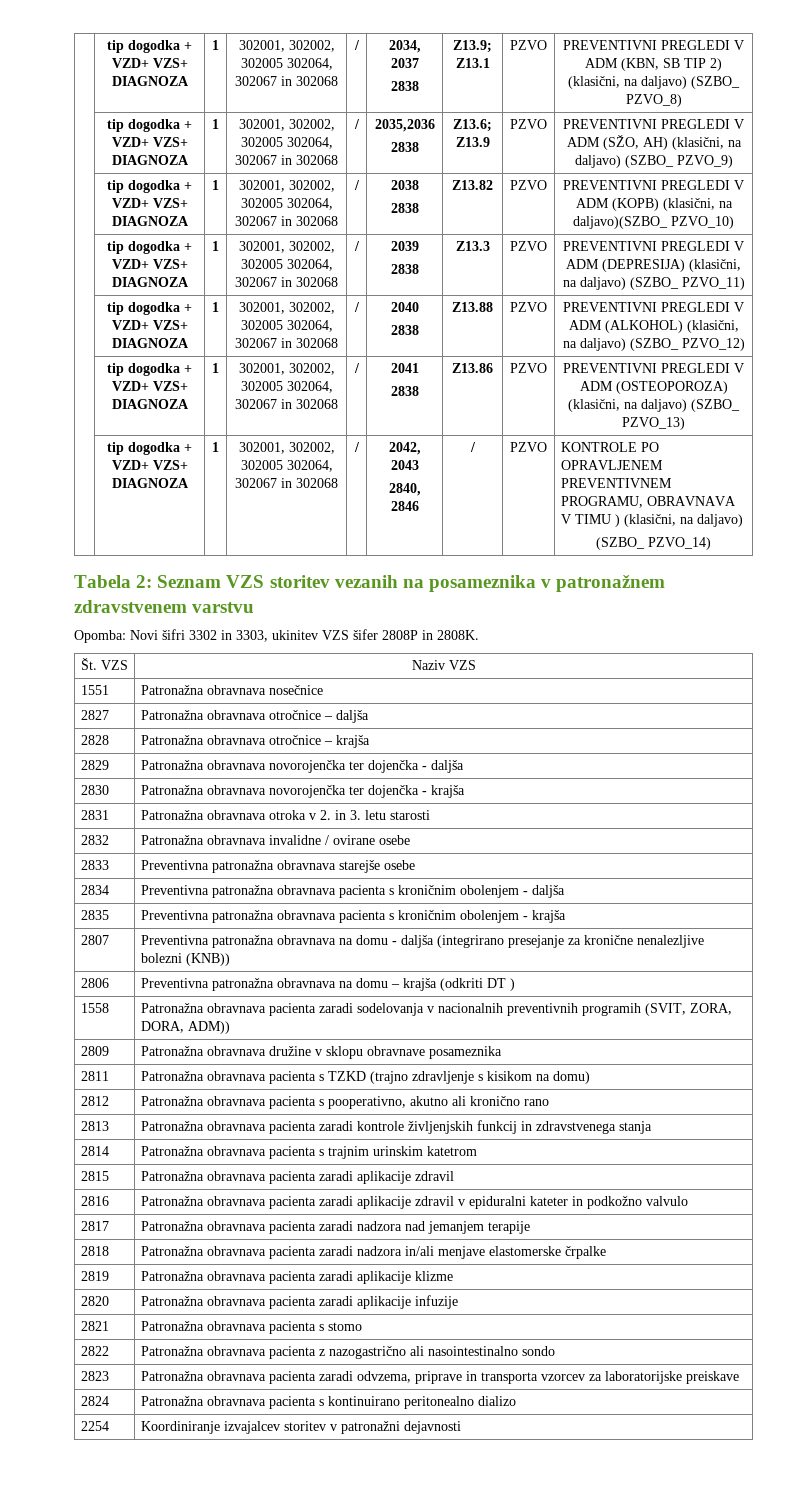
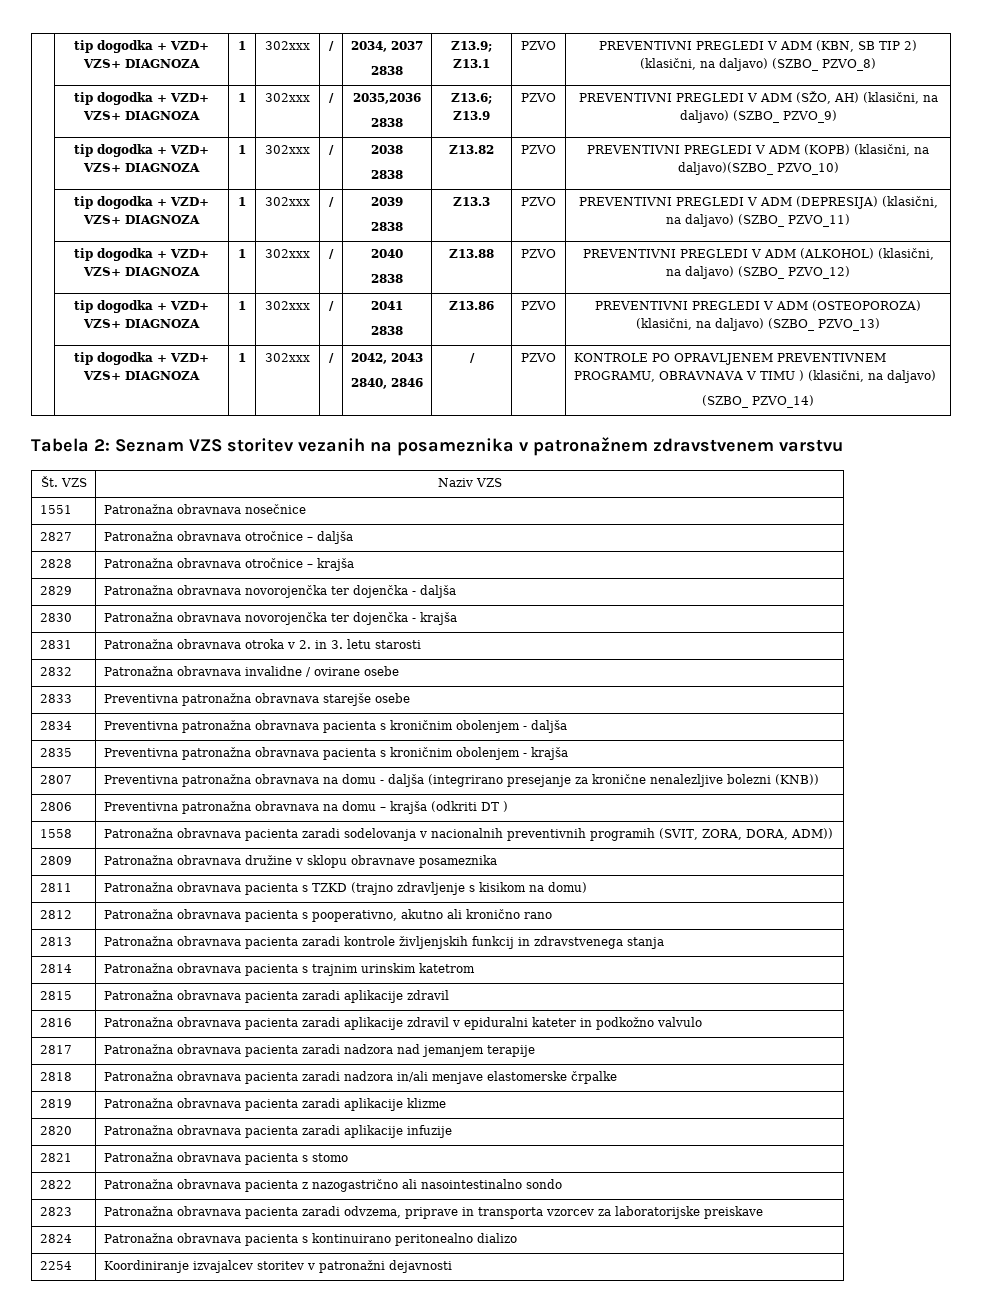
[107,40,192,53] [111,58,188,68] [111,76,189,86] [212,40,219,50] [238,40,335,52] [240,58,333,70] [235,76,338,86] | tip dogodka + VZD+ VZS+ DIAGNOZA | 1 | 302001, 302002, 302005 302064, 302067 in 302068 -> [74,40,209,53] [83,59,200,68] [238,41,246,50] [265,41,310,50] | tip dogodka + VZD+ VZS+ DIAGNOZA | 1 | 302xxx
[238,119,335,131] [240,137,333,149] [235,155,338,165] 302001, 302002, 302005 302064, 302067 in 302068 -> [265,93,310,102] 302xxx
[238,180,335,192] [240,198,333,210] [235,216,338,226] 302001, 302002, 302005 302064, 302067 in 302068 -> [265,145,310,154] 302xxx
[238,241,335,253] [240,259,333,271] [235,277,338,287] 302001, 302002, 302005 302064, 302067 in 302068 -> [265,197,310,206] 302xxx
[238,302,335,314] [240,320,333,332] [235,338,338,348] 302001, 302002, 302005 302064, 302067 in 302068 -> [265,249,310,258] 302xxx
[238,363,335,375] [240,381,333,393] [235,399,338,409] 302001, 302002, 302005 302064, 302067 in 302068 -> [265,301,310,310] 302xxx
[238,442,335,454] [240,460,333,472] [235,478,338,488] 302001, 302002, 302005 302064, 302067 in 302068 -> [265,353,310,362] 302xxx
[74,629,479,643] // Opomba: Novi šifri 3302 in 3303, ukinitev VZS šifer 2808P in 2808K. -> (843, 445) none

